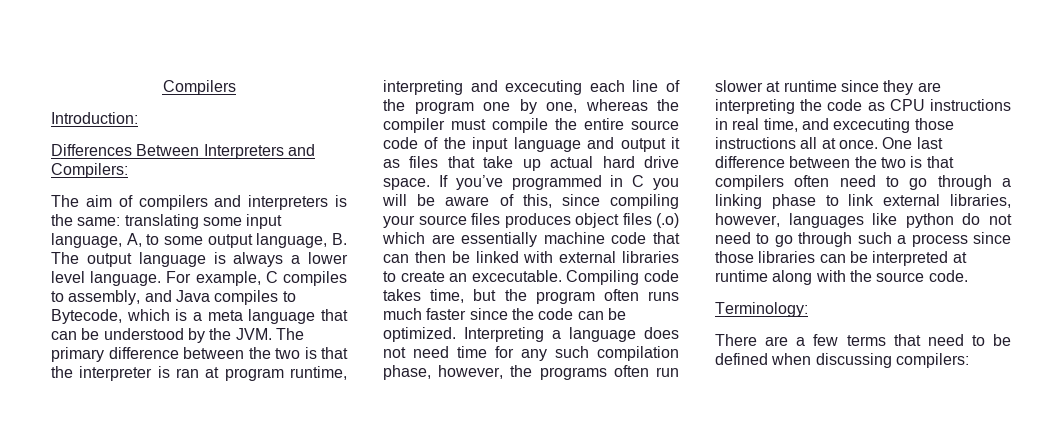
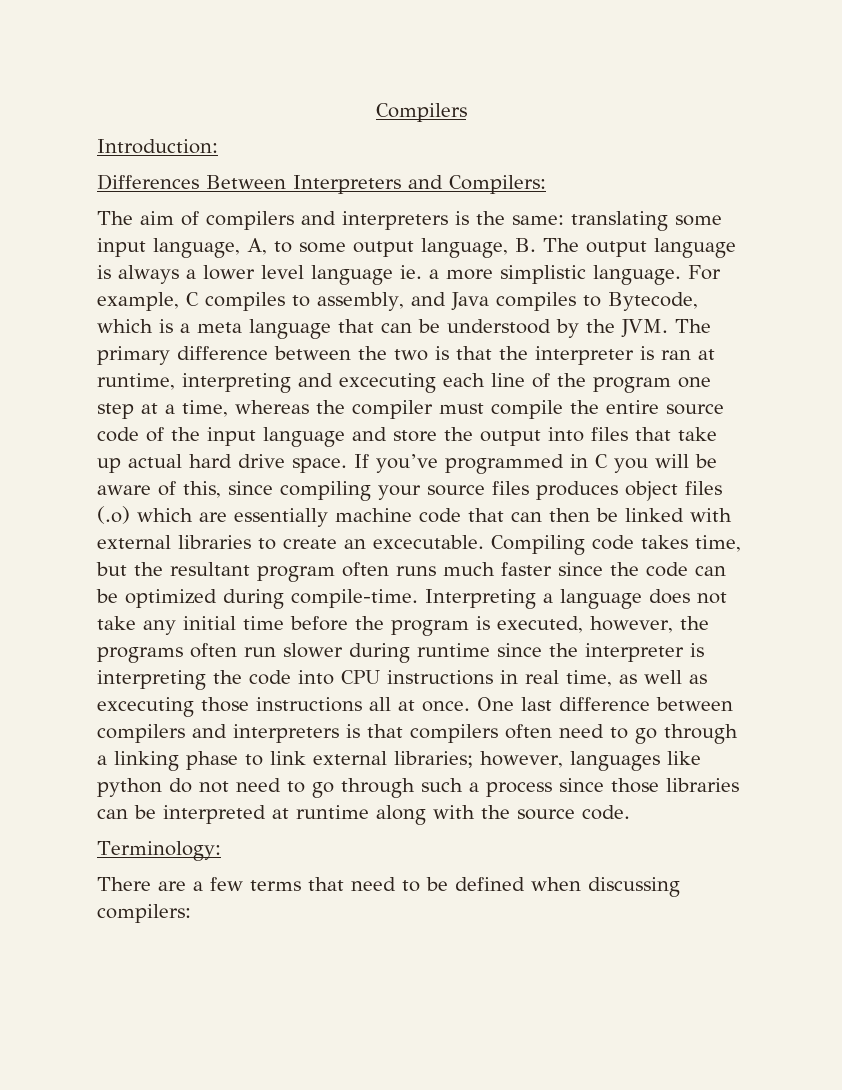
(85, 277) none -> [311,265,586,285] language ie. a more simplistic
[224,368,284,381] program -> (715, 354) none
[519,99,577,114] by one, -> [97,400,228,419] step at a time,
[620,137,680,152] [383,159,400,168] output it as -> [393,427,584,446] store the output into
(527, 295) none -> [170,562,250,576] resultant
[383,327,456,342] optimized. -> [125,589,418,609] optimized during compile-time.
[413,346,679,361] [383,365,431,380] need time for any such compilation phase, -> [97,616,583,636] take any initial time before the program is executed,
[766,81,781,92] at -> [349,643,410,663] during
[883,80,941,95] they are -> [549,643,704,662] the interpreter is
[867,102,885,111] as -> [298,670,334,685] into
[801,118,829,130] and -> [619,670,707,684] as well as
[854,156,906,168] the two -> [97,724,339,743] compilers and interpreters
[950,194,1011,208] libraries, -> [394,751,473,768] libraries;

